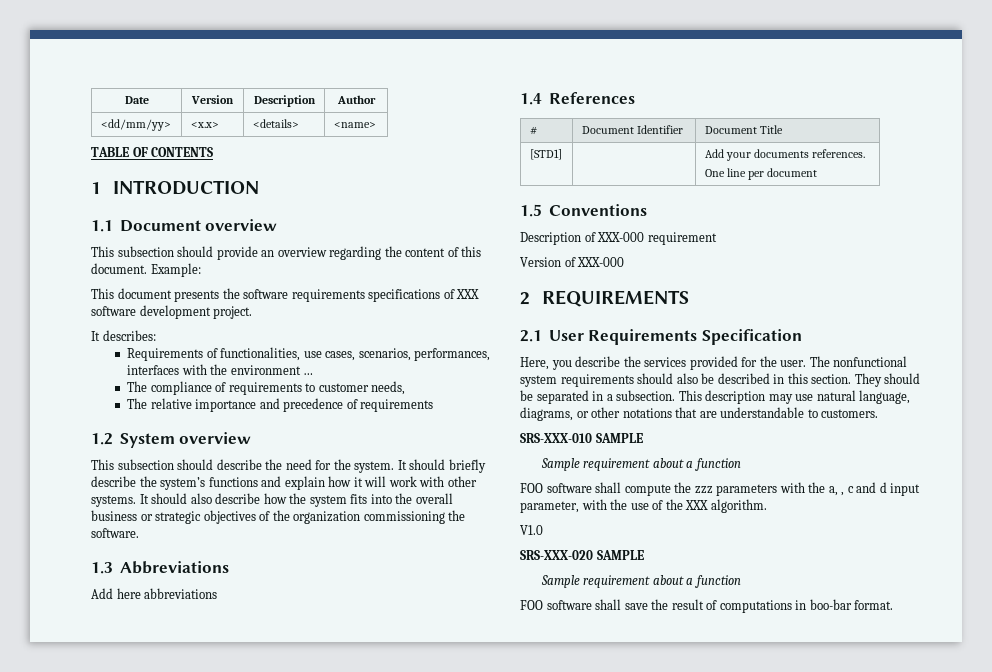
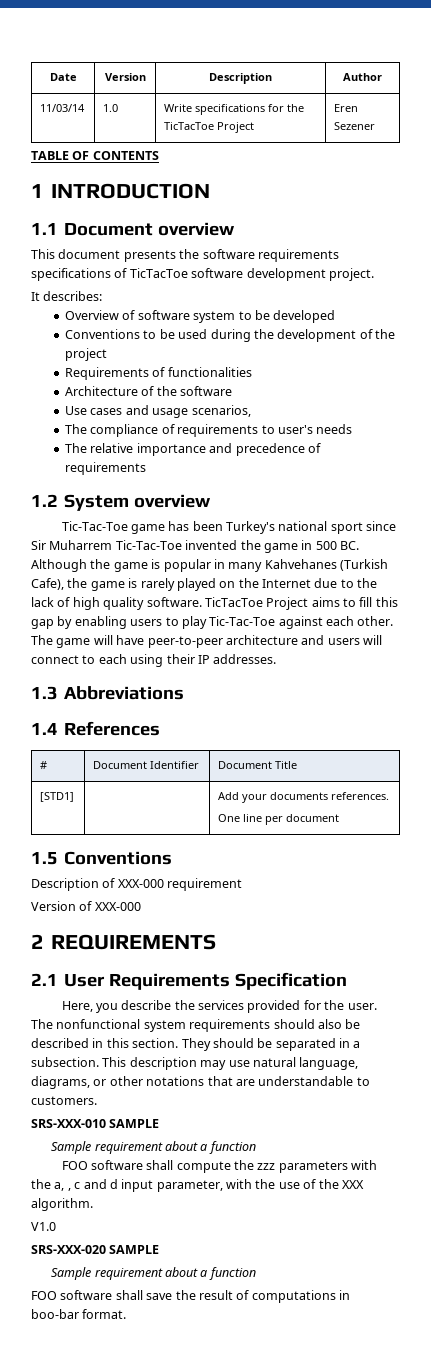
[100,119,171,131] [190,122,219,128] [252,119,299,128] [333,122,376,128] <dd/mm/yy> | <x.x> | <details> | <name> -> [40,104,86,112] [103,104,119,112] [164,104,305,115] [164,122,255,133] [334,104,359,112] [334,122,376,130] 11/03/14 | 1.0 | Write specifications for the TicTacToe Project | Eren Sezener
[91,246,482,260] [91,263,201,277] // This subsection should provide an overview regarding the content of this document. Example: -> (236, 229) none
[456,289,480,299] XXX -> [129,268,188,278] TicTacToe
[127,347,491,361] [127,364,314,375] Requirements of functionalities, use cases, scenarios, performances, interfaces with the environment … -> [65,310,336,323] [65,329,396,342] [65,348,108,361] [65,367,252,380] [65,386,233,396] [65,405,251,418] Overview of software system to be developed // Conventions to be used during the development of the project // Requirements of functionalities // Architecture of the software // Use cases and usage scenarios,
[318,381,406,395] customer needs, -> [277,424,353,434] user's needs
[91,459,486,473] [91,476,477,490] [91,493,453,507] [91,510,466,524] [91,528,139,538] This subsection should describe the need for the system. It should briefly describe the system’s functions and explain how it will work with other systems. It should also describe how the system fits into the overall business or strategic objectives of the organization commissioning the software. -> [61,521,397,534] [31,540,359,553] [31,559,388,572] [31,578,378,591] [31,597,398,610] [31,616,394,629] [31,635,382,648] [31,654,277,667] Tic-Tac-Toe game has been Turkey's national sport since Sir Muharrem Tic-Tac-Toe invented the game in 500 BC. Although the game is popular in many Kahvehanes (Turkish Cafe), the game is rarely played on the Internet due to the lack of high quality software. TicTacToe Project aims to fill this gap by enabling users to play Tic-Tac-Toe against each other. The game will have peer-to-peer architecture and users will connect to each using their IP addresses.
[91,588,218,599] // Add here abbreviations -> (185, 693) none

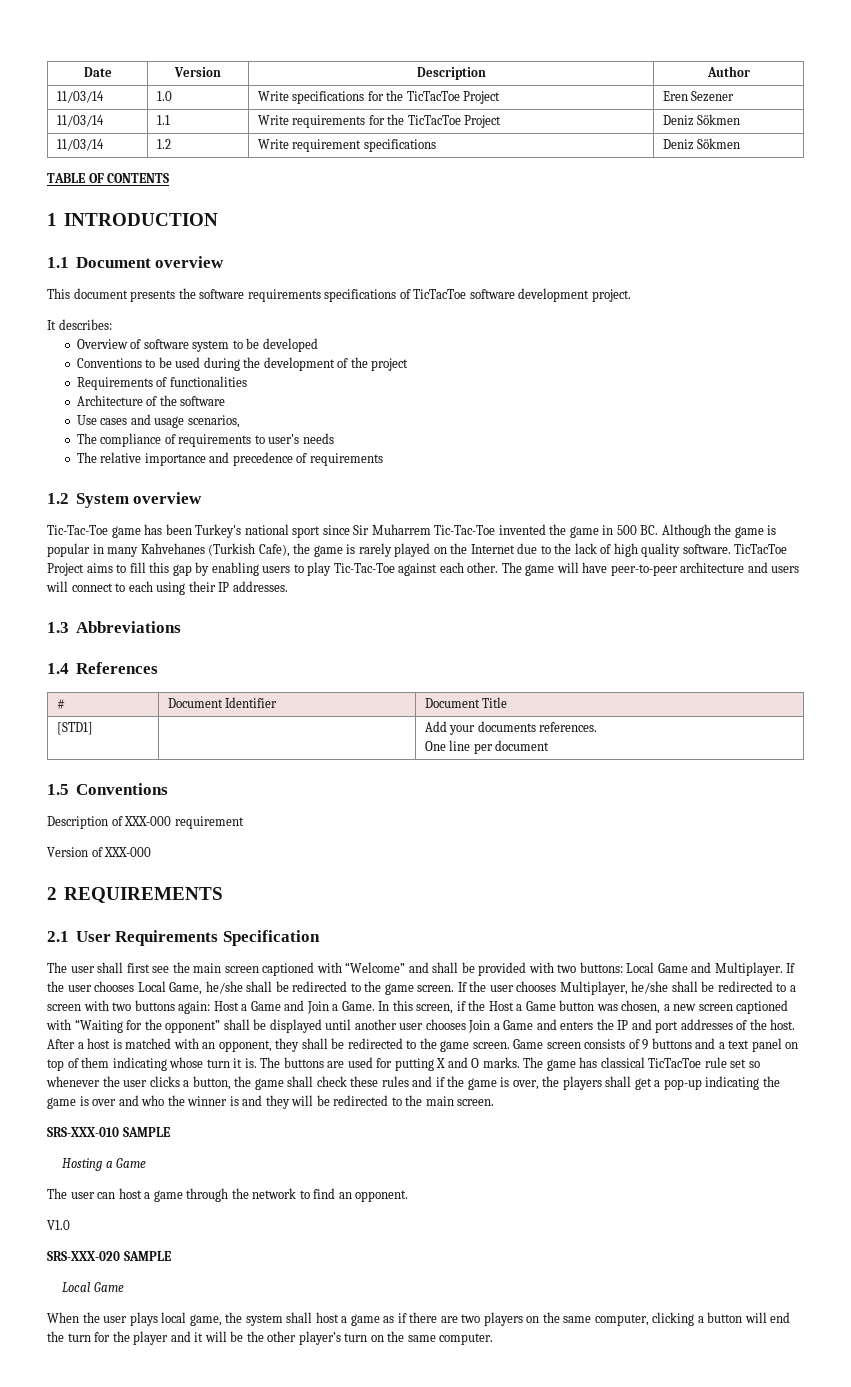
(376, 126) none -> [56,115,104,127] [156,115,170,125] [257,114,502,128] [662,114,741,126] [56,139,104,151] [156,139,171,149] [257,139,436,152] [662,138,741,150] // 11/03/14 | 1.1 | Write requirements for the TicTacToe Project | Deniz Sökmen // 11/03/14 | 1.2 | Write requirement specifications | Deniz Sökmen
[61,1000,377,1013] [31,1019,361,1032] [31,1038,361,1051] [31,1057,359,1070] [31,1076,370,1089] [31,1096,97,1105] [31,1119,160,1128] [51,1141,256,1154] [61,1160,378,1173] [31,1179,364,1192] [31,1198,93,1211] [31,1222,56,1231] [31,1245,160,1254] [51,1267,256,1280] [31,1290,350,1303] [31,1309,127,1319] Here, you describe the services provided for the user. The nonfunctional system requirements should also be described in this section. They should be separated in a subsection. This description may use natural language, diagrams, or other notations that are understandable to customers. // SRS-XXX-010 SAMPLE // Sample requirement about a function // FOO software shall compute the zzz parameters with the a, , c and d input parameter, with the use of the XXX algorithm. // V1.0 // SRS-XXX-020 SAMPLE // Sample requirement about a function // FOO software shall save the result of computations in boo-bar format. -> [47,962,796,976] [47,981,796,995] [47,1000,789,1014] [46,1019,796,1033] [47,1038,799,1052] [47,1057,760,1071] [46,1076,780,1090] [47,1095,495,1109] [47,1127,170,1137] [62,1158,147,1171] [47,1188,409,1202] [47,1220,70,1230] [47,1251,171,1261] [62,1282,124,1292] [47,1312,791,1326] [47,1331,494,1345] The user shall first see the main screen captioned with “Welcome” and shall be provided with two buttons: Local Game and Multiplayer. If the user chooses Local Game, he/she shall be redirected to the game screen. If the user chooses Multiplayer, he/she shall be redirected to a screen with two buttons again: Host a Game and Join a Game. In this screen, if the Host a Game button was chosen, a new screen captioned with “Waiting for the opponent” shall be displayed until another user chooses Join a Game and enters the IP and port addresses of the host. After a host is matched with an opponent, they shall be redirected to the game screen. Game screen consists of 9 buttons and a text panel on top of them indicating whose turn it is. The buttons are used for putting X and O marks. The game has classical TicTacToe rule set so whenever the user clicks a button, the game shall check these rules and if the game is over, the players shall get a pop-up indicating the game is over and who the winner is and they will be redirected to the main screen. // SRS-XXX-010 SAMPLE // Hosting a Game // The user can host a game through the network to find an opponent. // V1.0 // SRS-XXX-020 SAMPLE // Local Game // When the user plays local game, the system shall host a game as if there are two players on the same computer, clicking a button will end the turn for the player and it will be the other player’s turn on the same computer.

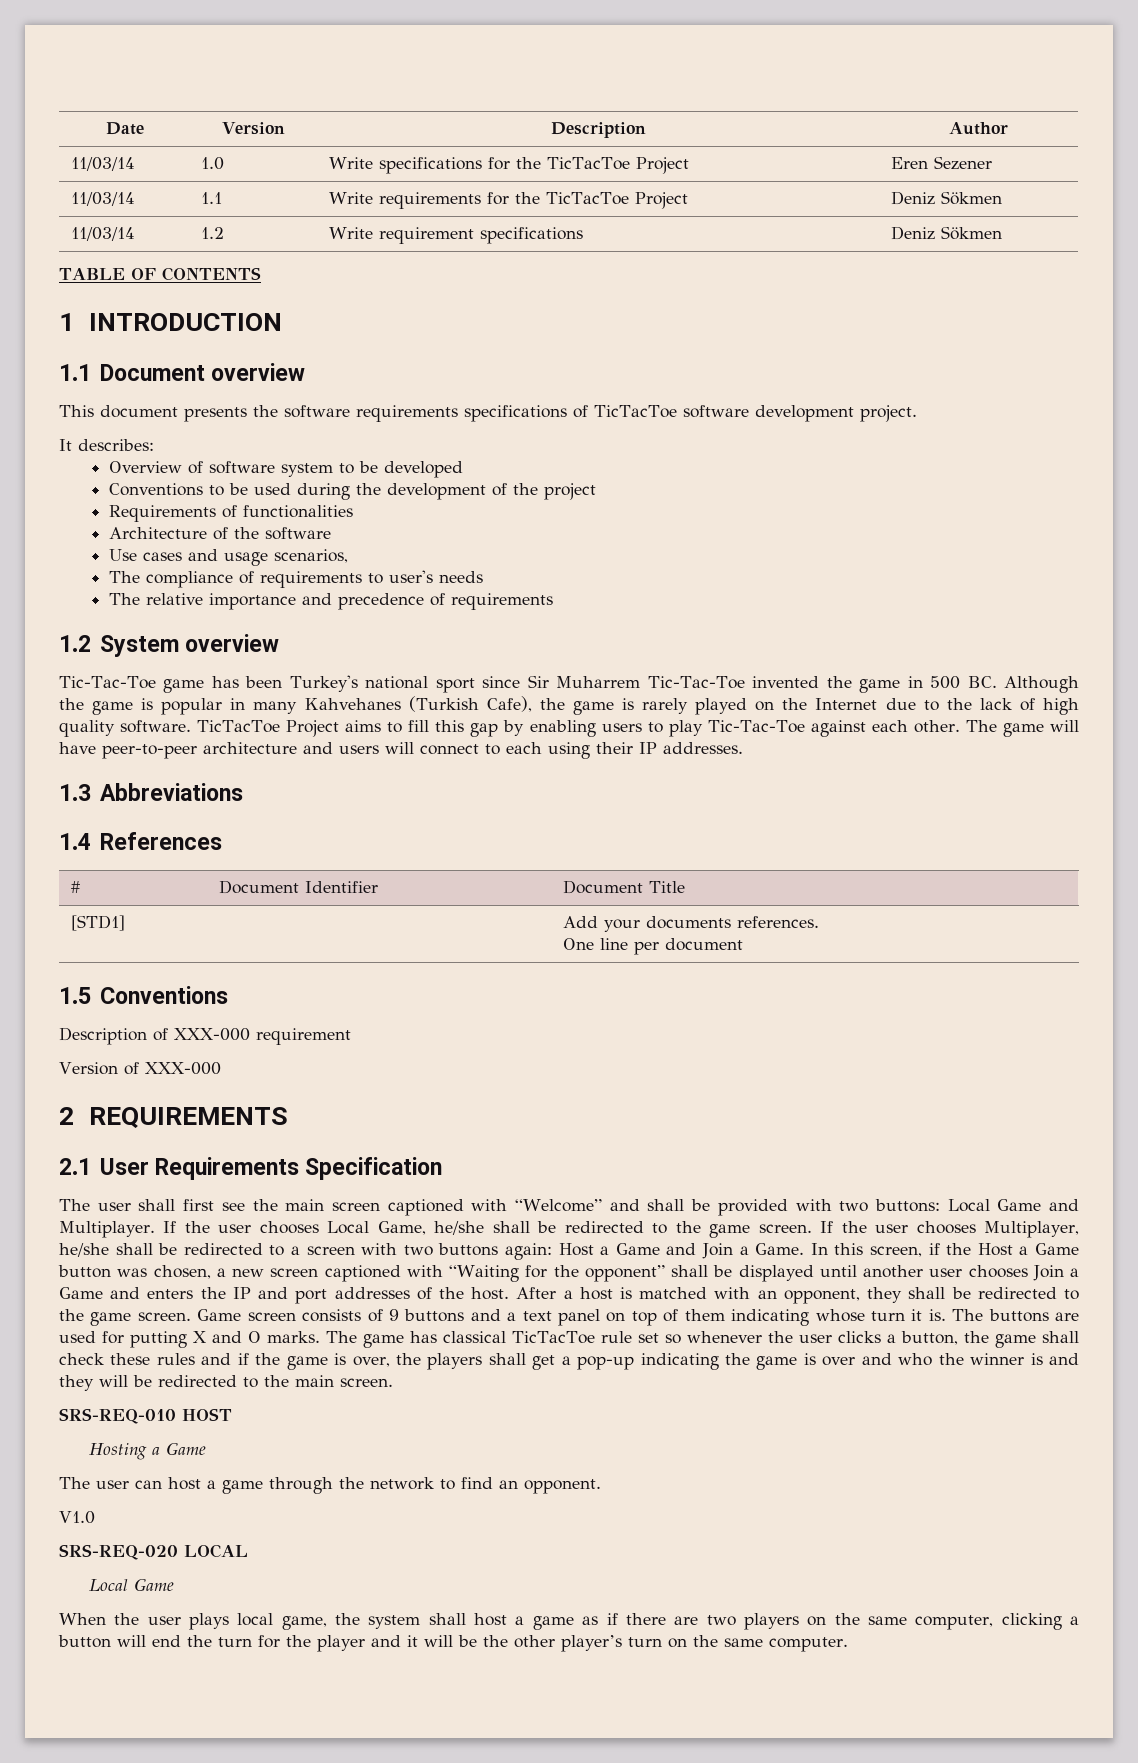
[47,1127,170,1137] SRS-XXX-010 SAMPLE -> [59,1408,232,1424] SRS-REQ-010 HOST
[47,1251,171,1261] SRS-XXX-020 SAMPLE -> [59,1544,248,1560] SRS-REQ-020 LOCAL

